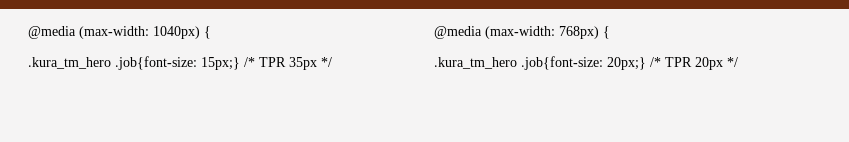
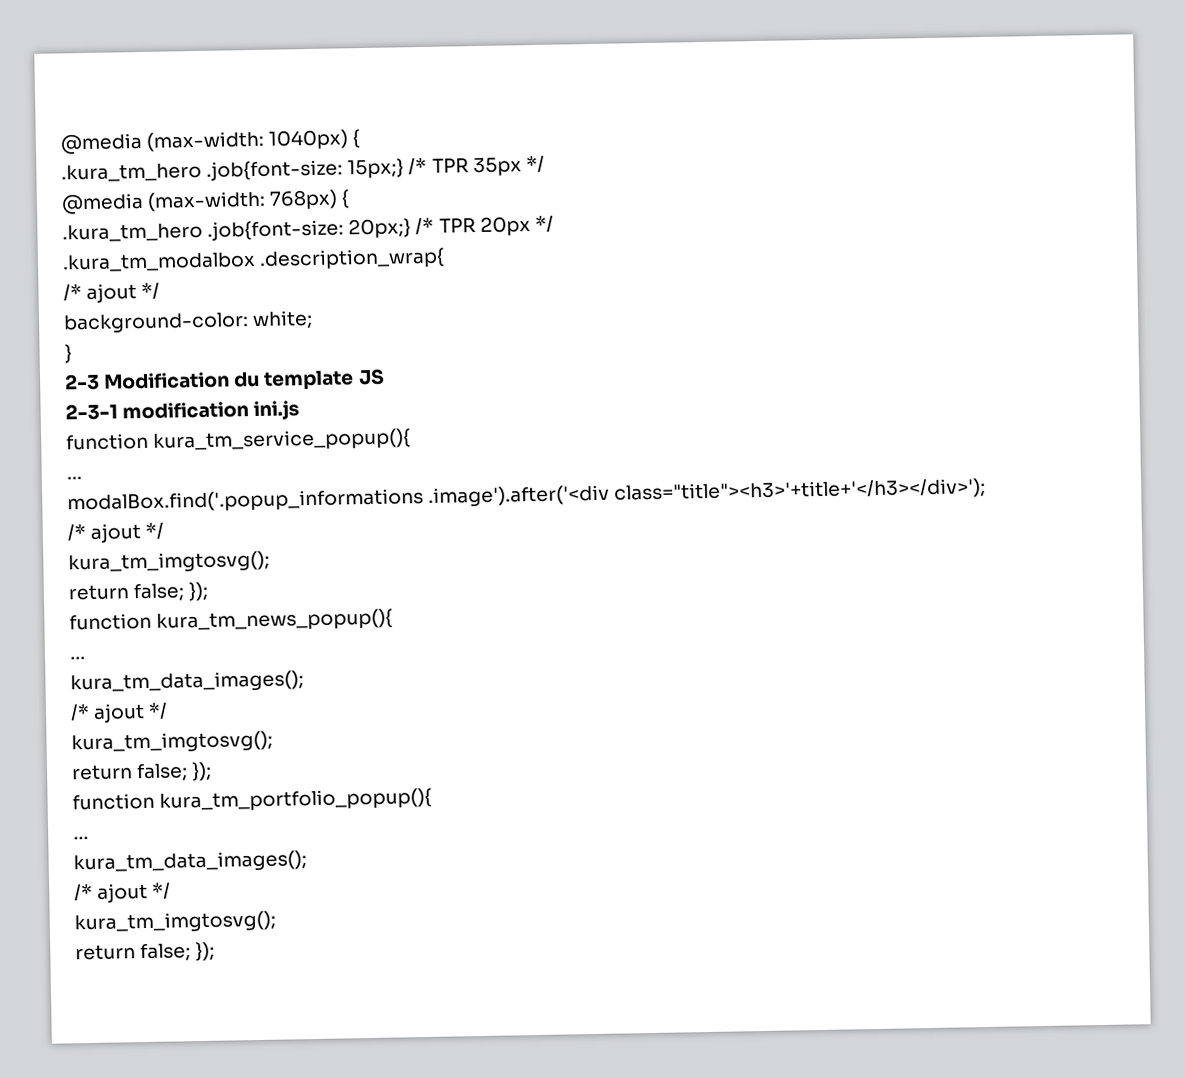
(738, 62) none -> [62,247,446,273] [63,282,161,303] [63,309,314,334] [64,344,72,364] [64,368,385,391] [65,400,301,421] [66,428,412,452] [66,476,82,480] [67,477,987,514] [67,522,165,543] [68,550,270,574] [68,581,210,602] [69,608,394,632] [70,656,86,660] [70,670,304,694] [70,702,169,723] [71,730,273,754] [71,761,213,782] [72,787,433,812] [73,836,89,840] [73,850,307,874] [74,882,172,903] [74,910,276,934] [75,941,216,962] // .kura_tm_modalbox .description_wrap{ // /* ajout */ // background-color: white; // } // 2-3 Modification du template JS // 2-3-1 modification ini.js // function kura_tm_service_popup(){ // … // modalBox.find('.popup_informations .image').after('<div class="title"><h3>'+title+'</h3></div>'); // /* ajout */ // kura_tm_imgtosvg(); // return false; }); // function kura_tm_news_popup(){ // … // kura_tm_data_images(); // /* ajout */ // kura_tm_imgtosvg(); // return false; }); // function kura_tm_portfolio_popup(){ // … // kura_tm_data_images(); // /* ajout */ // kura_tm_imgtosvg(); // return false; });

